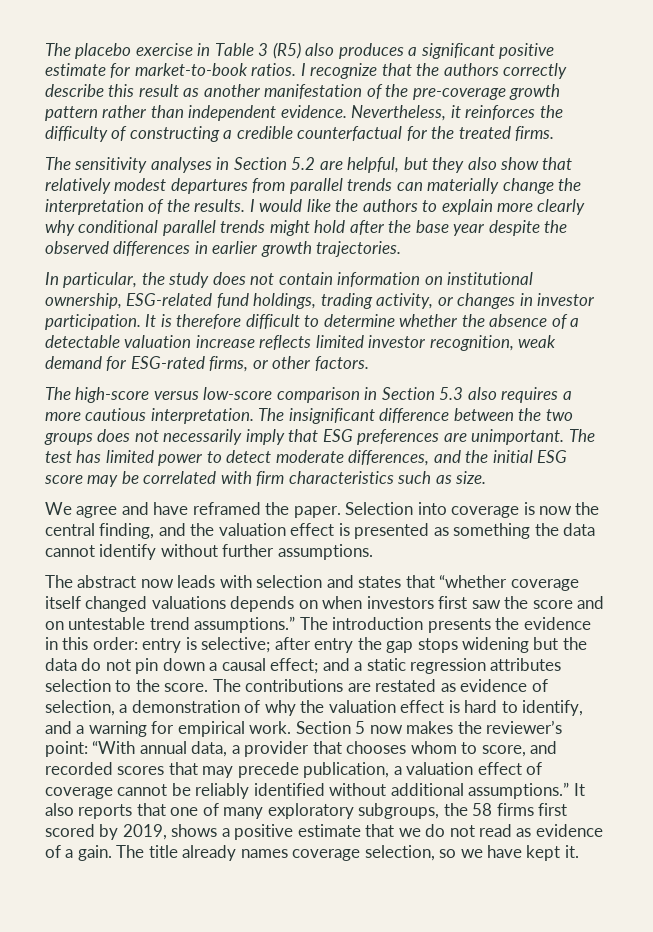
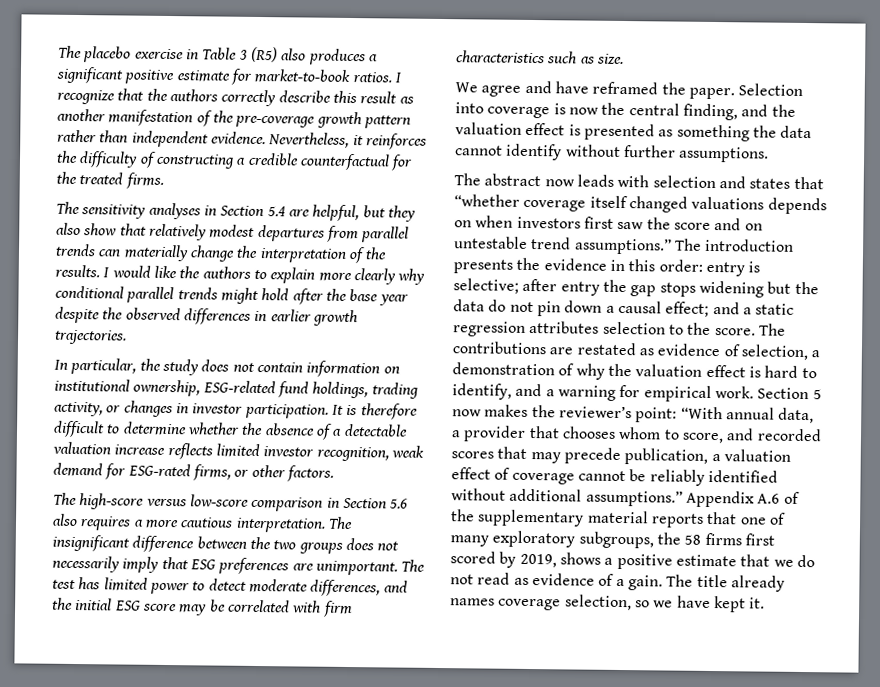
[291,157,316,170] 5.2 -> [266,206,286,217] 5.4
[439,387,464,400] 5.3 -> [389,498,409,509] 5.6
[573,783,585,796] [45,803,74,816] It also -> [685,490,800,508] [451,509,649,527] Appendix A.6 of the supplementary material

